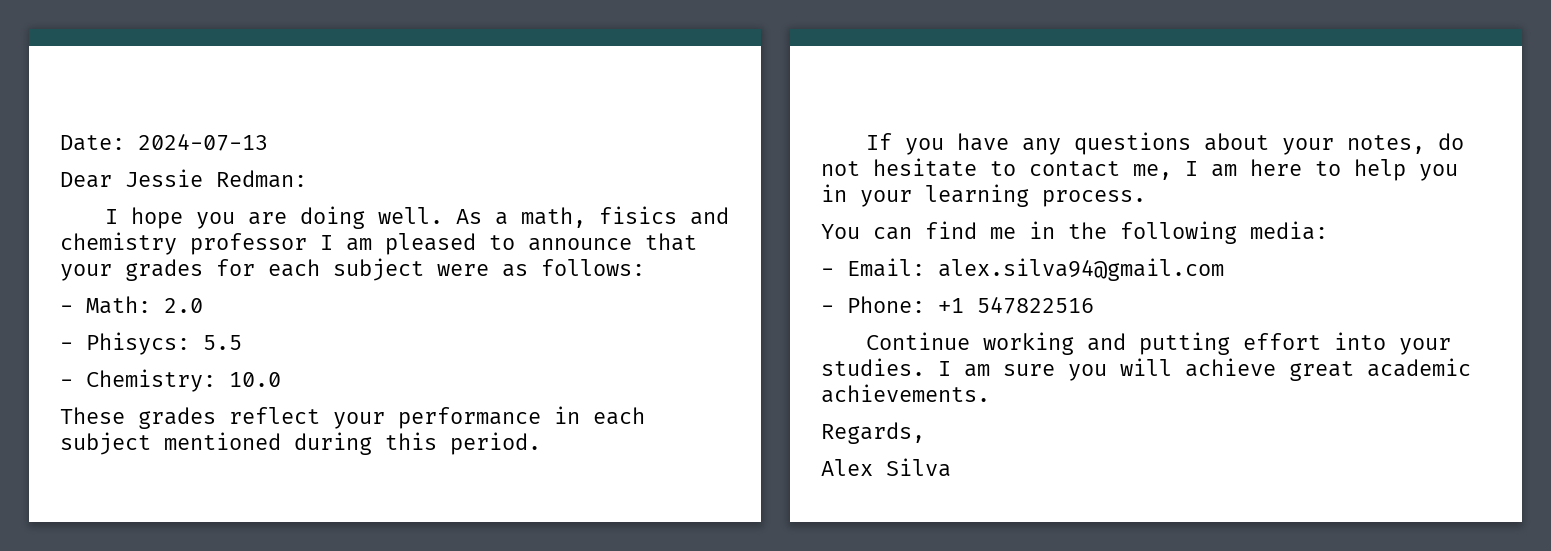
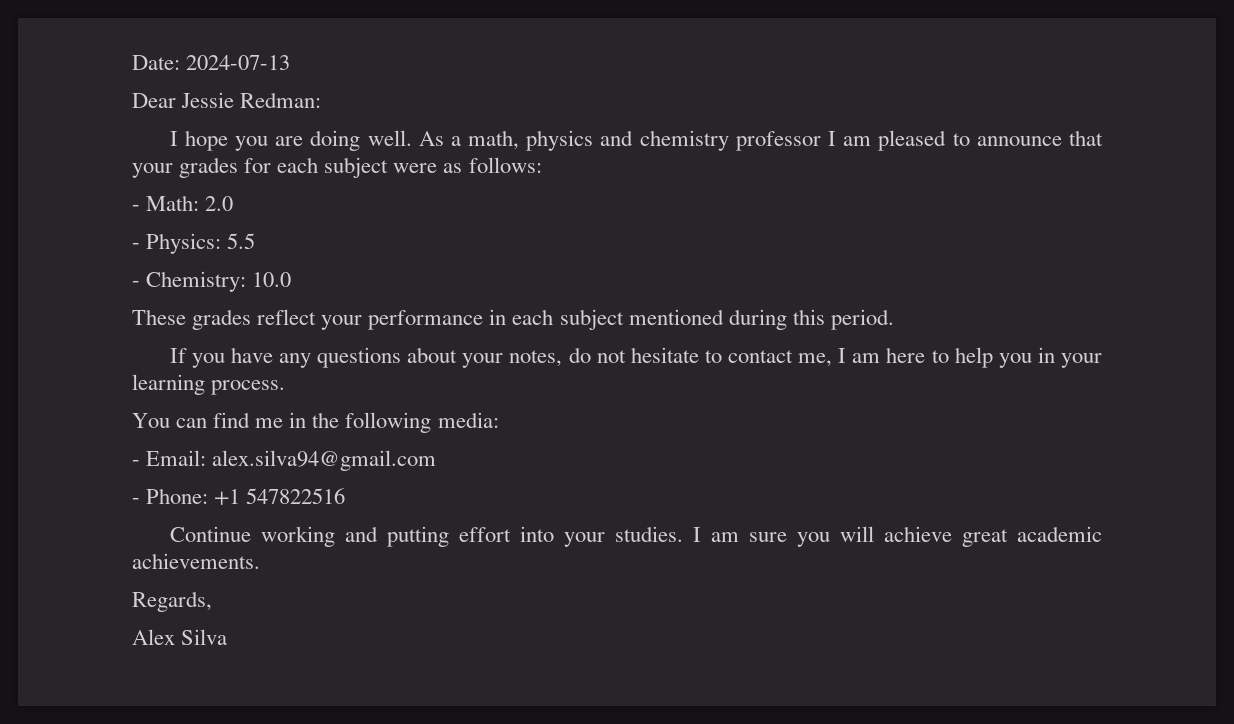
[599,206,678,224] fisics -> [526,130,594,151] physics
[86,332,190,355] Phisycs: -> [146,233,222,254] Physics:

